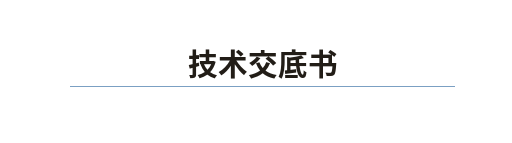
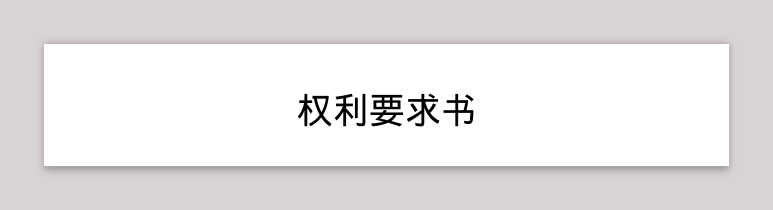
[187,49,308,79] 技术交底 -> [296,93,441,127] 权利要求

